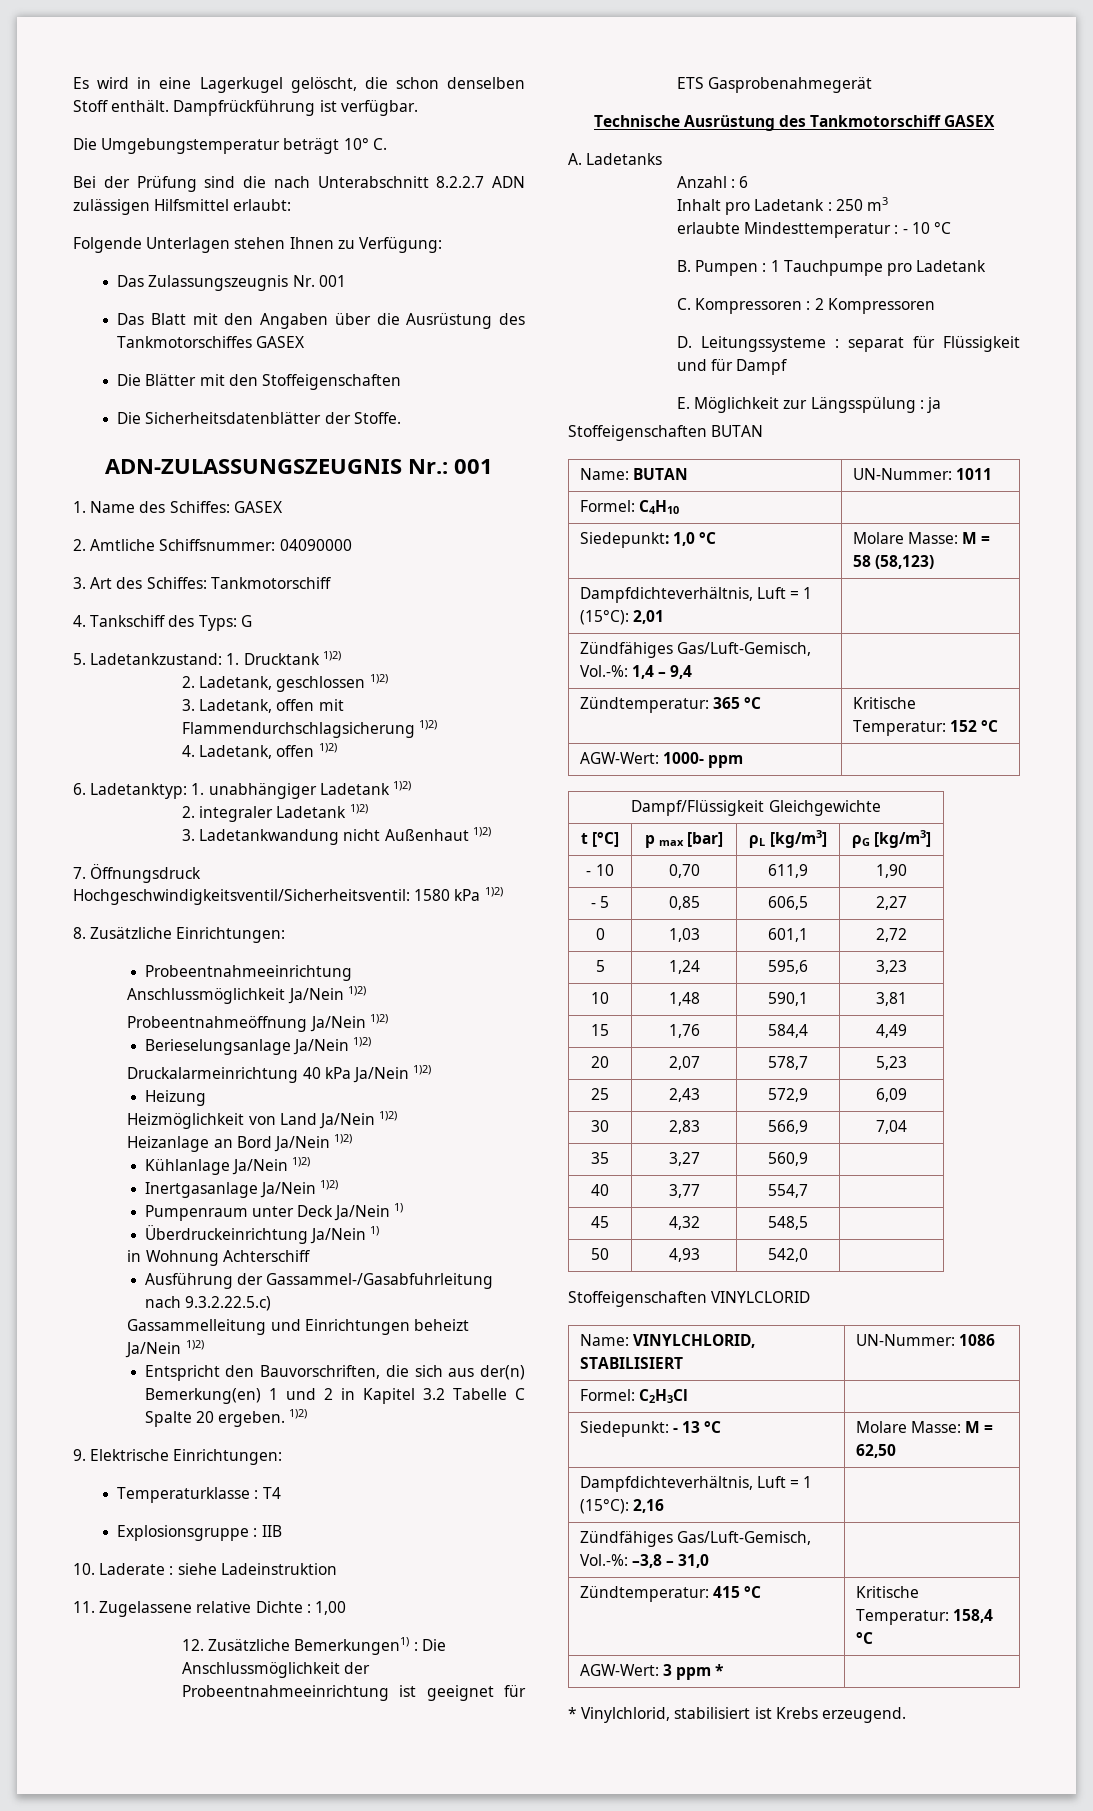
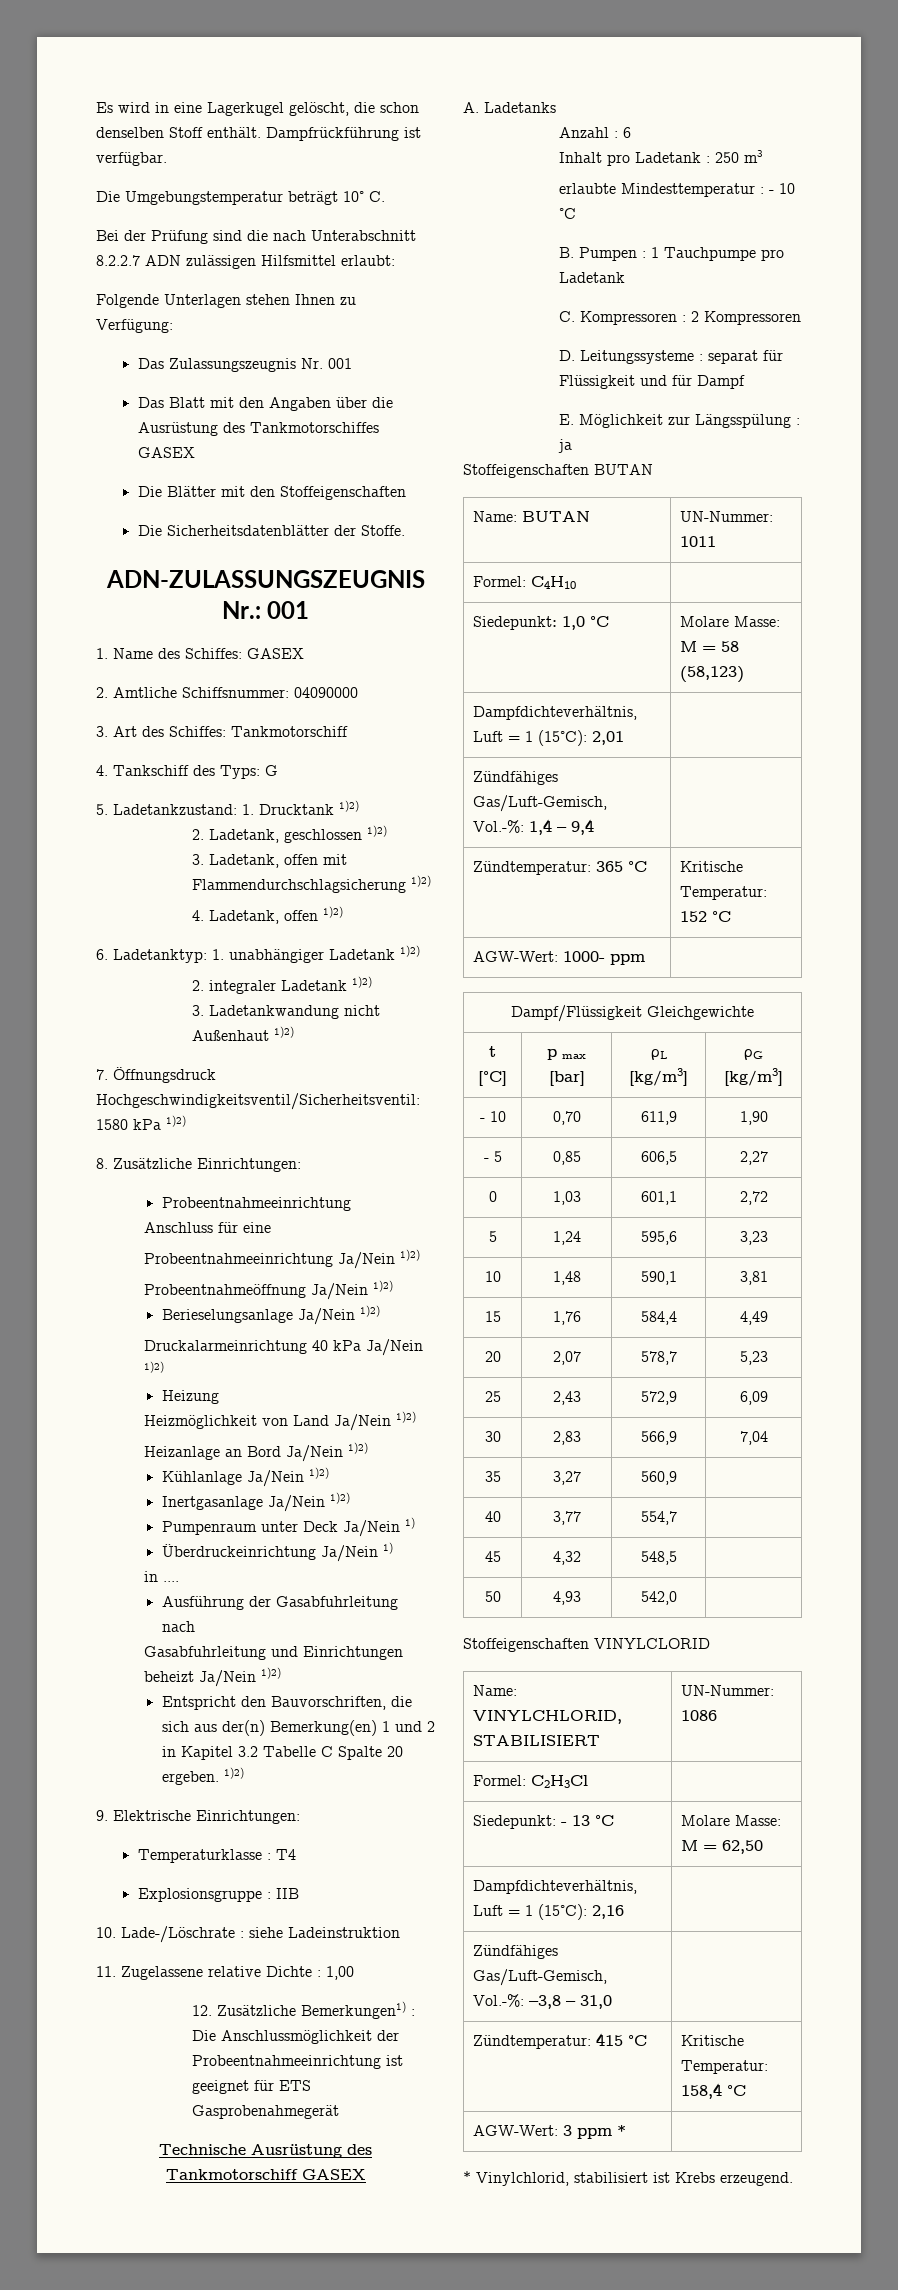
[127,988,286,1004] Anschlussmöglichkeit -> [144,1222,272,1233] [144,1253,334,1267] Anschluss für eine // Probeentnahmeeinrichtung
[145,1250,310,1266] Wohnung Achterschiff -> [163,1581,180,1582] ....
[265,1273,493,1289] [144,1296,271,1311] [127,1319,267,1335] Gassammel-/Gasabfuhrleitung nach 9.3.2.22.5.c) // Gassammelleitung -> [275,1596,398,1610] [161,1621,195,1632] [144,1646,267,1660] Gasabfuhrleitung nach // Gasabfuhrleitung
[99,1563,166,1575] Laderate -> [121,1926,235,1943] Lade-/Löschrate

